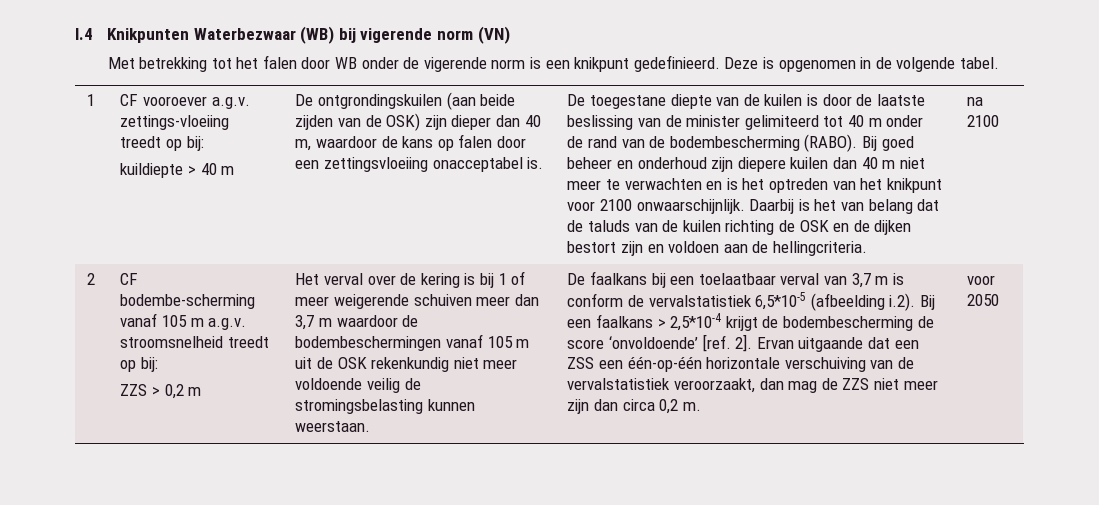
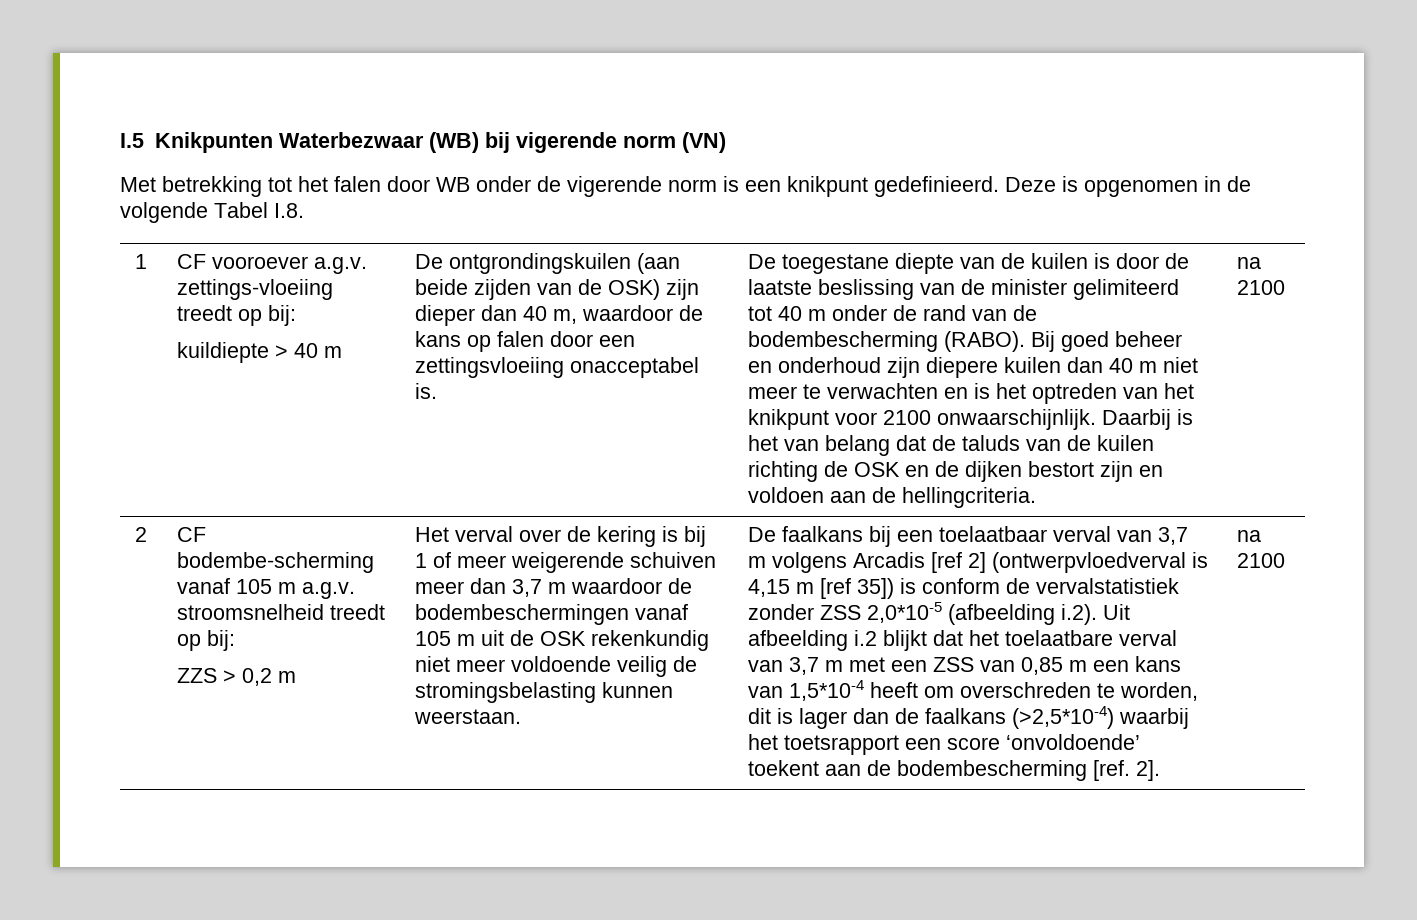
[75,28,93,40] I.4 -> [120,133,144,148] I.5
[959,57,999,69] tabel. -> [214,202,304,218] Tabel I.8.
[892,273,904,285] [567,292,936,311] [567,313,934,331] [567,334,919,352] [567,356,915,372] [567,378,938,393] [567,399,701,414] [967,275,996,285] [967,294,1000,306] is conform de vervalstatistiek 6,5*10-5 (afbeelding i.2). Bij een faalkans > 2,5*10-4 krijgt de bodembescherming de score ‘onvoldoende’ [ref. 2]. Ervan uitgaande dat een ZSS een één-op-één horizontale verschuiving van de vervalstatistiek veroorzaakt, dan mag de ZZS niet meer zijn dan circa 0,2 m. | voor 2050 -> [771,552,1208,573] [747,578,1179,599] [747,602,1130,625] [747,630,1177,651] [747,656,1181,675] [747,680,1198,701] [747,706,1189,729] [747,734,1140,755] [747,760,1160,781] [1236,530,1261,542] [1236,553,1285,568] volgens Arcadis [ref 2] (ontwerpvloedverval is 4,15 m [ref 35]) is conform de vervalstatistiek zonder ZSS 2,0*10-5 (afbeelding i.2). Uit afbeelding i.2 blijkt dat het toelaatbare verval van 3,7 m met een ZSS van 0,85 m een kans van 1,5*10-4 heeft om overschreden te worden, dit is lager dan de faalkans (>2,5*10-4) waarbij het toetsrapport een score ‘onvoldoende’ toekent aan de bodembescherming [ref. 2]. | na 2100

